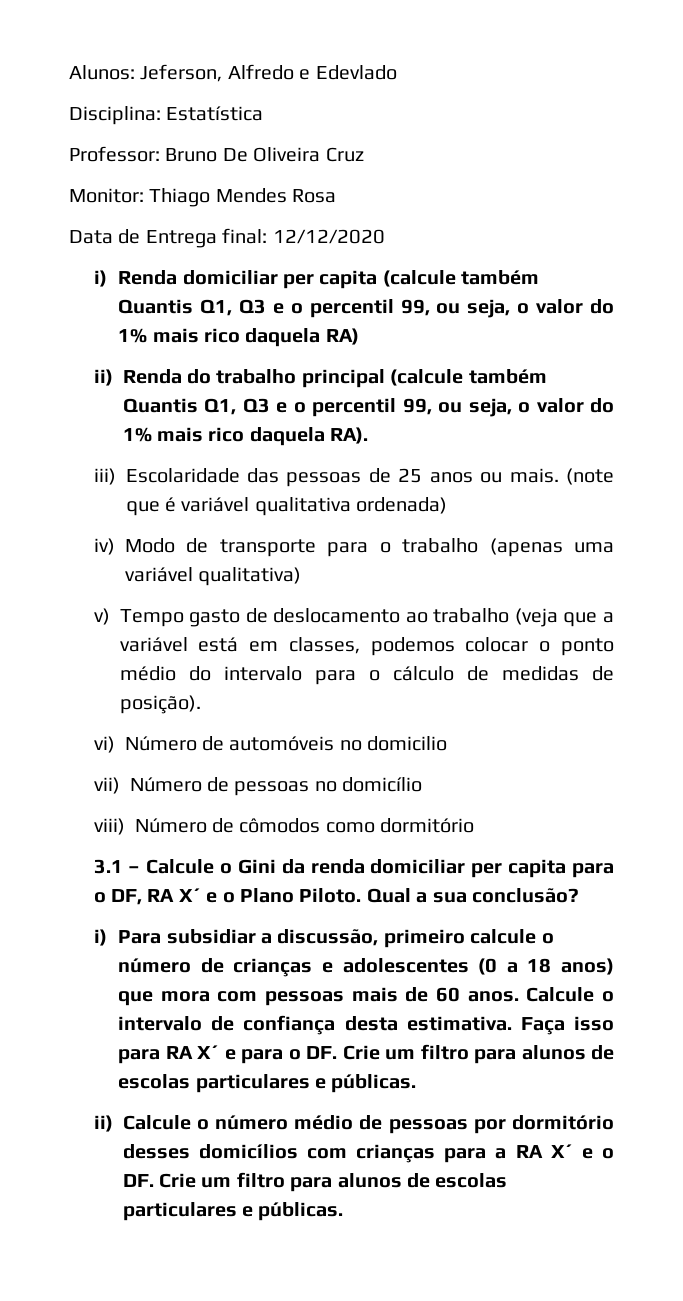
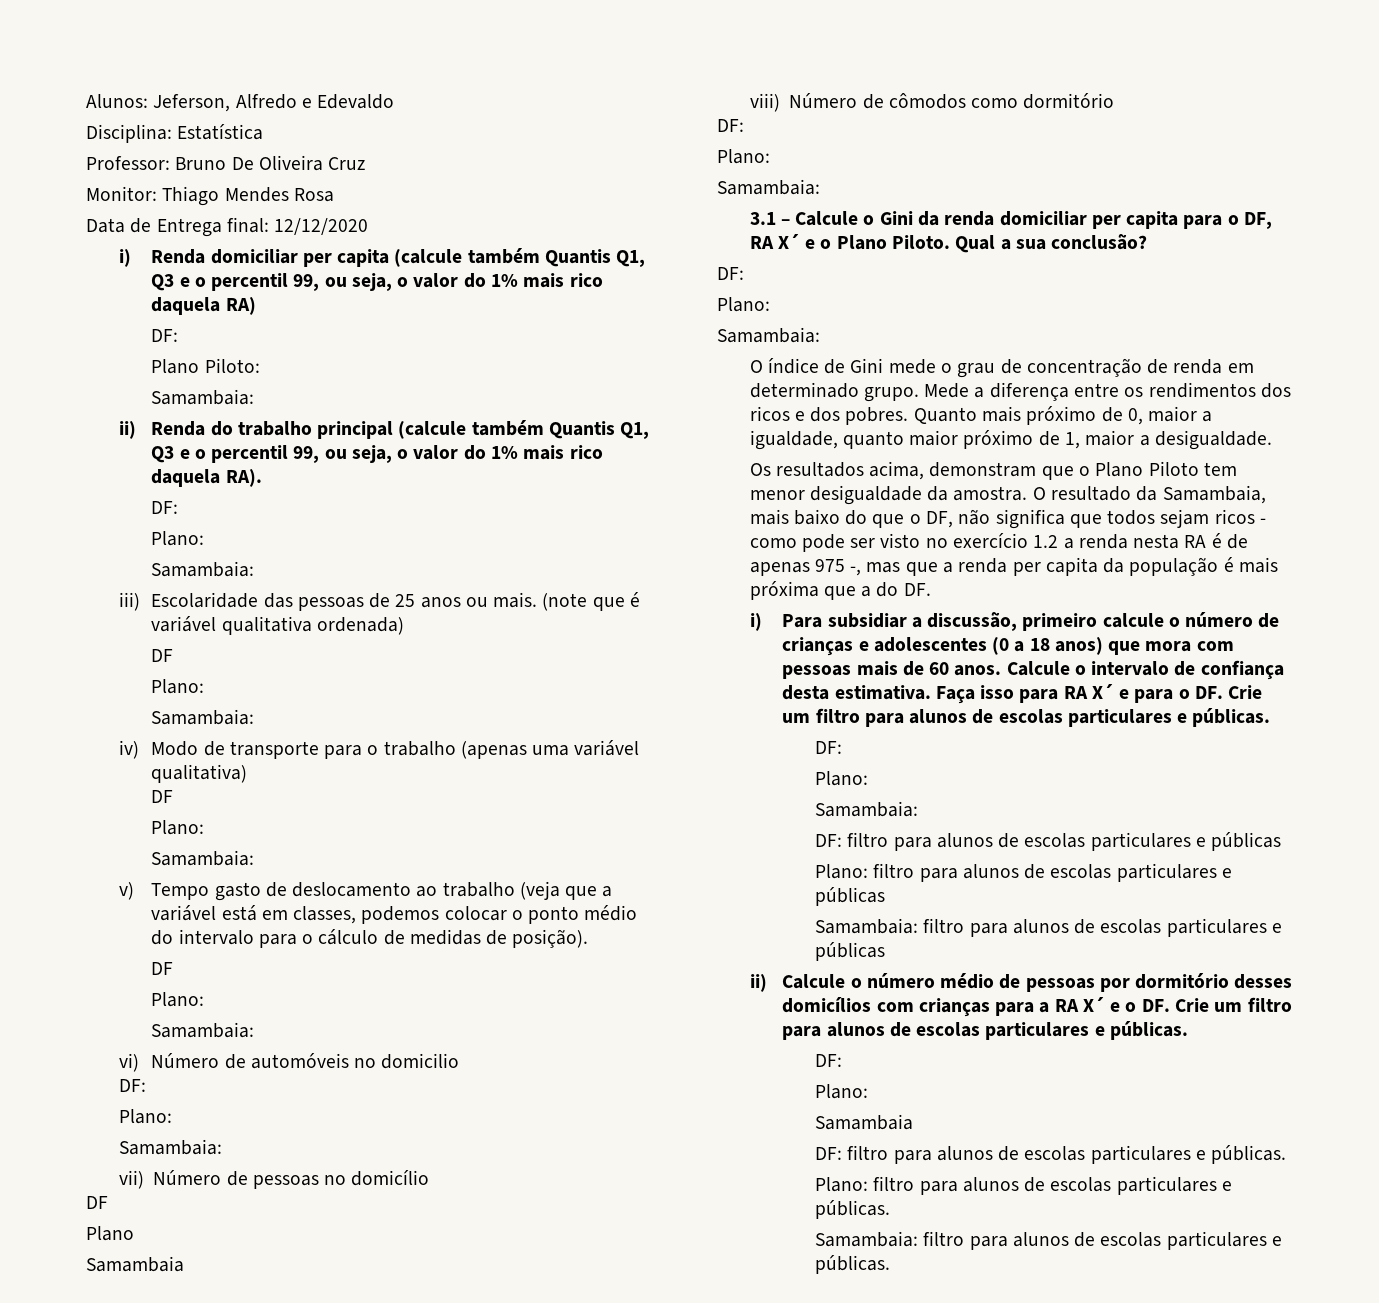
[315,65,397,80] Edevlado -> [317,94,395,109] Edevaldo
(359, 336) none -> [151,329,179,342] [151,358,260,374] [151,389,255,405] // DF: // Plano Piloto: // Samambaia:
(369, 435) none -> [151,501,179,514] [151,531,205,546] [151,561,255,577] // DF: // Plano: // Samambaia:
(448, 505) none -> [151,649,174,662] [151,679,205,694] [151,709,255,725] // DF // Plano: // Samambaia:
(301, 576) none -> [151,790,174,803] [151,820,205,835] [151,850,255,866] // DF // Plano: // Samambaia:
(201, 704) none -> [151,962,174,975] [151,992,205,1007] [151,1022,255,1038] // DF // Plano: // Samambaia:
(448, 743) none -> [118,1079,146,1092] [118,1109,172,1124] [118,1139,222,1155] // DF: // Plano: // Samambaia:
(423, 784) none -> [86,1196,108,1209] [86,1226,134,1241] [86,1256,184,1272] // DF // Plano // Samambaia
(475, 825) none -> [717,119,744,132] [717,149,770,164] [717,179,820,195] // DF: // Plano: // Samambaia:
(579, 895) none -> [717,267,744,280] [717,297,770,312] [717,327,820,343] [749,358,1254,378] [749,382,1291,402] [749,406,1213,425] [749,430,1272,450] [749,461,1237,480] [749,485,1266,505] [749,509,1266,529] [749,533,1248,552] [749,557,1278,576] [749,581,931,600] // DF: // Plano: // Samambaia: // O índice de Gini mede o grau de concentração de renda em determinado grupo. Mede a diferença entre os rendimentos dos ricos e dos pobres. Quanto mais próximo de 0, maior a igualdade, quanto maior próximo de 1, maior a desigualdade. // Os resultados acima, demonstram que o Plano Piloto tem menor desigualdade da amostra. O resultado da Samambaia, mais baixo do que o DF, não significa que todos sejam ricos - como pode ser visto no exercício 1.2 a renda nesta RA é de apenas 975 -, mas que a renda per capita da população é mais próxima que a do DF.
(417, 1083) none -> [814,741,842,754] [814,771,868,786] [814,801,918,817] [814,832,1282,851] [814,863,1232,882] [814,887,885,906] [814,918,1282,937] [814,942,885,961] // DF: // Plano: // Samambaia: // DF: filtro para alunos de escolas particulares e públicas // Plano: filtro para alunos de escolas particulares e públicas // Samambaia: filtro para alunos de escolas particulares e públicas
(344, 1211) none -> [814,1054,842,1067] [814,1084,868,1099] [814,1114,913,1130] [814,1145,1287,1164] [814,1176,1232,1195] [814,1200,890,1219] [814,1231,1282,1250] [814,1255,890,1274] // DF: // Plano: // Samambaia // DF: filtro para alunos de escolas particulares e públicas. // Plano: filtro para alunos de escolas particulares e públicas. // Samambaia: filtro para alunos de escolas particulares e públicas.

